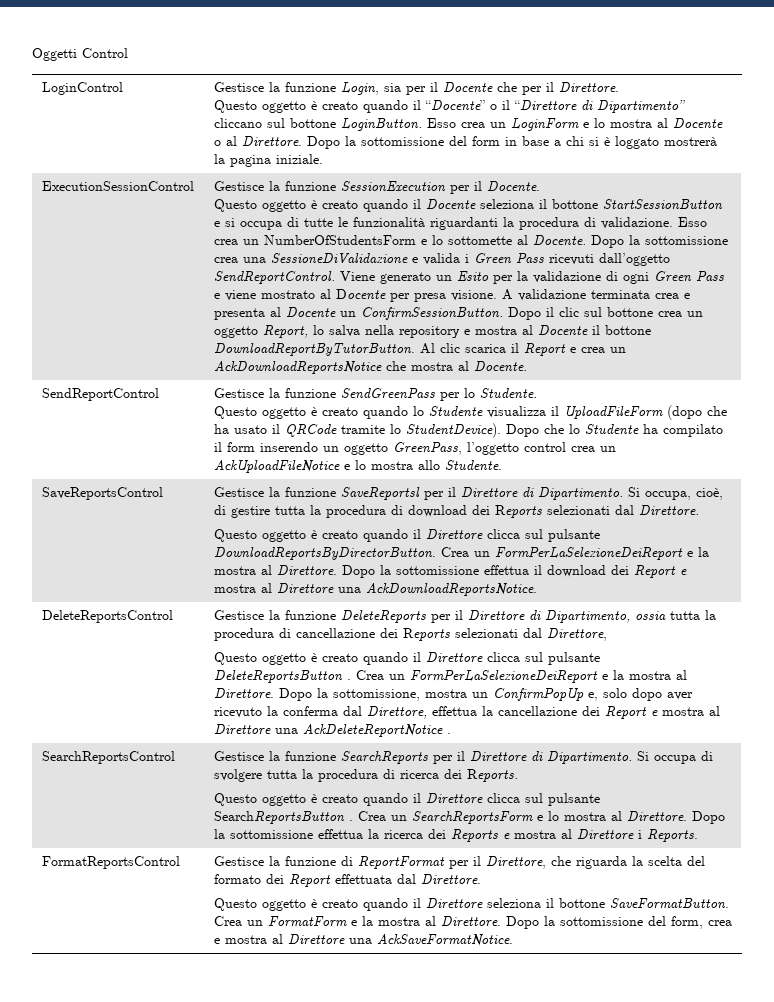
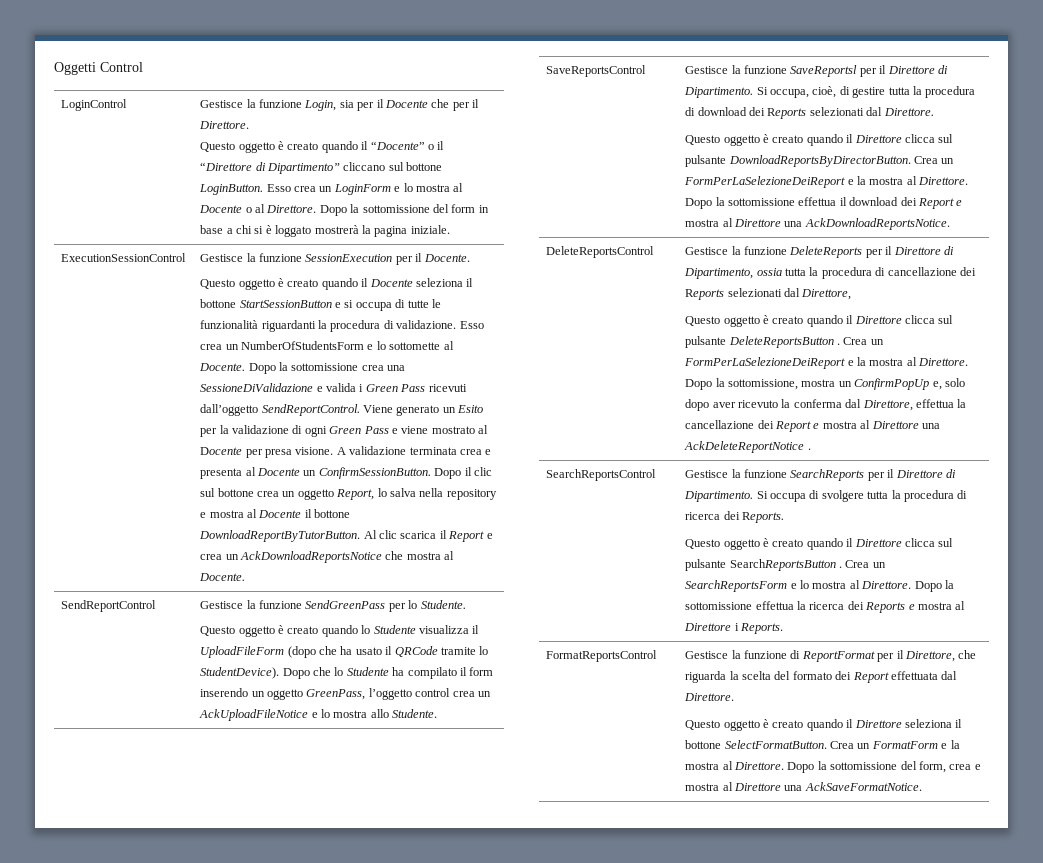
[609,898,729,909] SaveFormatButton. -> [724,740,827,749] SelectFormatButton.

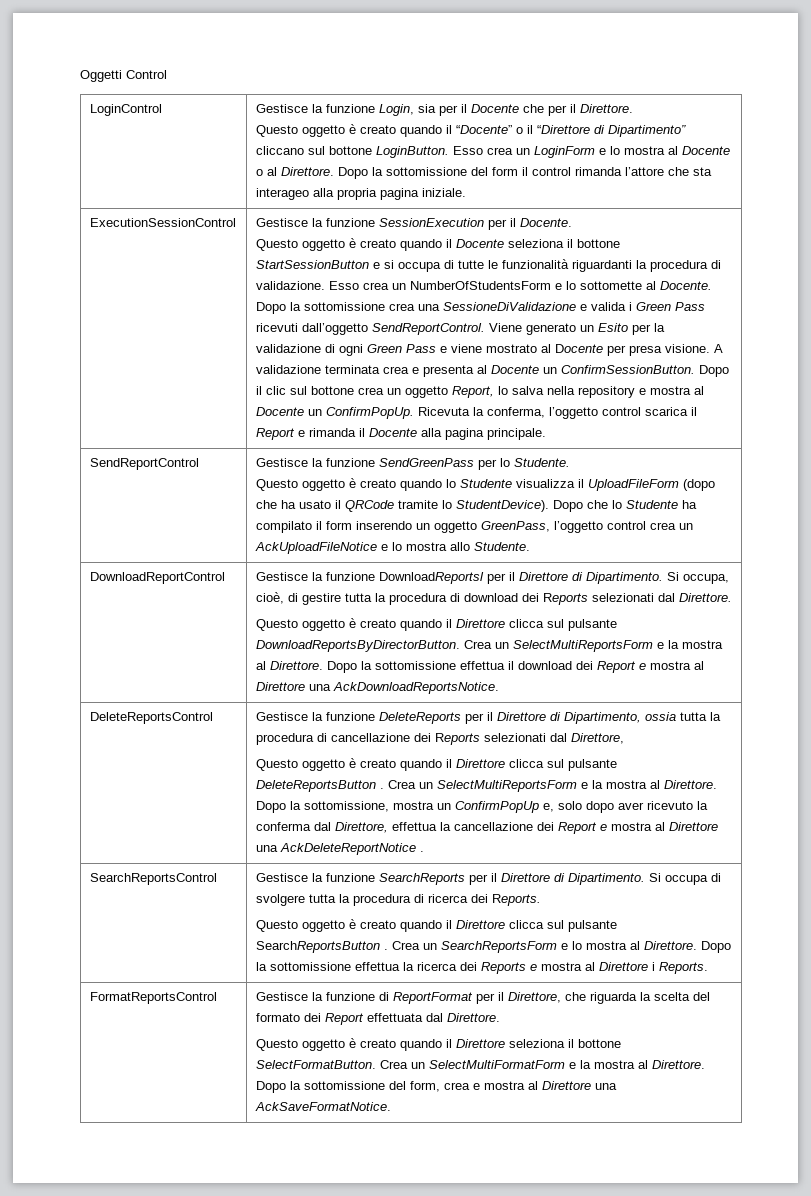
[478,205,489,213] [200,225,371,237] in base a chi si è loggato mostrerà la -> [521,167,712,176] [255,188,377,200] il control rimanda l’attore che sta interageo alla propria
[304,509,351,518] [199,530,493,542] [200,551,455,563] [199,573,246,581] il bottone DownloadReportByTutorButton. Al clic scarica il Report e crea un AckDownloadReportsNotice che mostra al Docente. -> [307,407,697,419] [255,428,546,440] un ConfirmPopUp. Ricevuta la conferma, l’oggetto control scarica il Report e rimanda il Docente alla pagina principale.
[546,65,647,77] [685,65,858,77] SaveReportsControl | Gestisce la funzione SaveReportsl -> [89,572,225,584] [255,572,484,584] DownloadReportControl | Gestisce la funzione DownloadReportsl
[684,176,846,188] FormPerLaSelezioneDeiReport -> [512,640,653,652] SelectMultiReportsForm
[684,357,846,369] FormPerLaSelezioneDeiReport -> [436,780,577,792] SelectMultiReportsForm
[871,741,938,749] FormatForm -> [428,1060,565,1069] SelectMultiFormatForm

